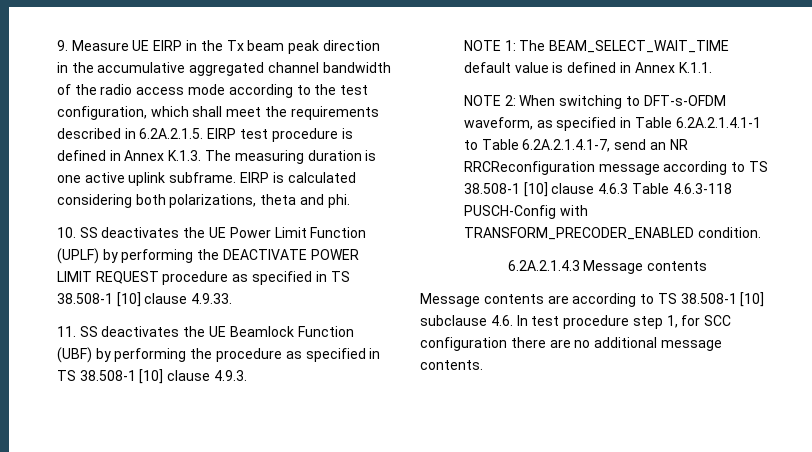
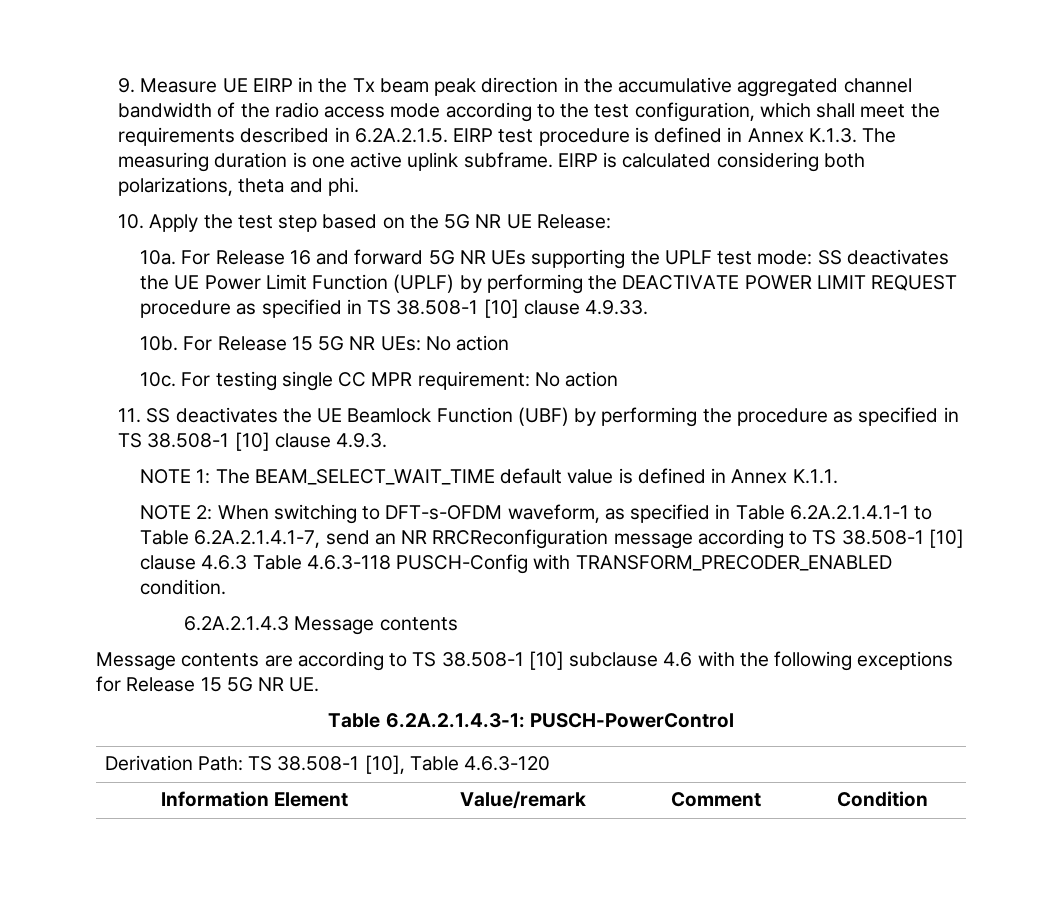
(76, 232) none -> [149,214,611,232] [140,249,813,269] Apply the test step based on the 5G NR UE Release: // 10a. For Release 16 and forward 5G NR UEs supporting the UPLF test mode:
(233, 298) none -> [140,335,510,351] [140,371,619,391] // 10b. For Release 15 5G NR UEs: No action // 10c. For testing single CC MPR requirement: No action
[490,315,732,329] [420,337,722,351] [420,360,483,370] 4.6. In test procedure step 1, for SCC configuration there are no additional message contents. -> [663,651,954,671] [96,676,320,692] [328,713,734,728] [104,755,551,774] [160,791,349,807] [459,791,586,809] [670,792,761,807] [836,791,928,807] 4.6 with the following exceptions for Release 15 5G NR UE. // Table 6.2A.2.1.4.3-1: PUSCH-PowerControl // Derivation Path: TS 38.508-1 [10], Table 4.6.3-120 // Information Element | Value/remark | Comment | Condition

